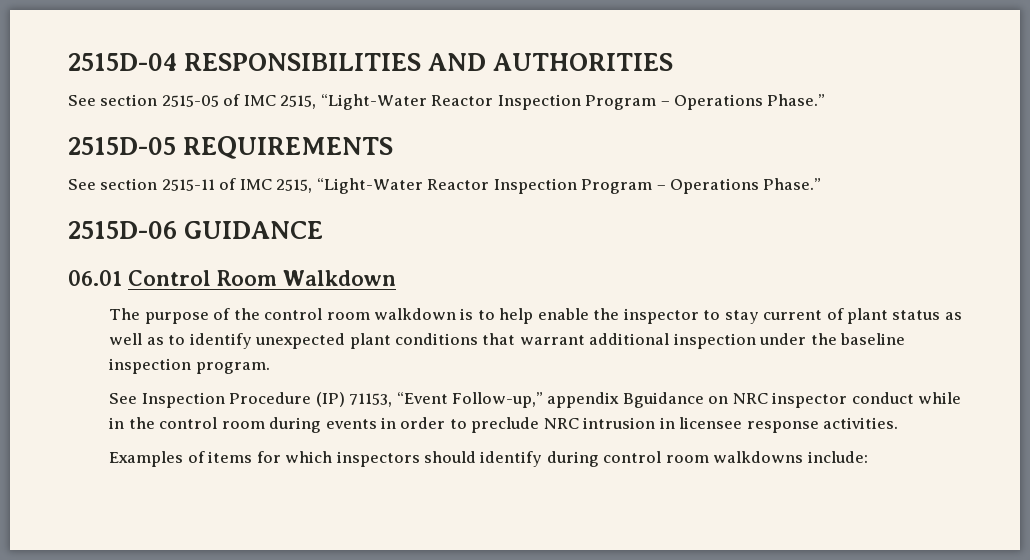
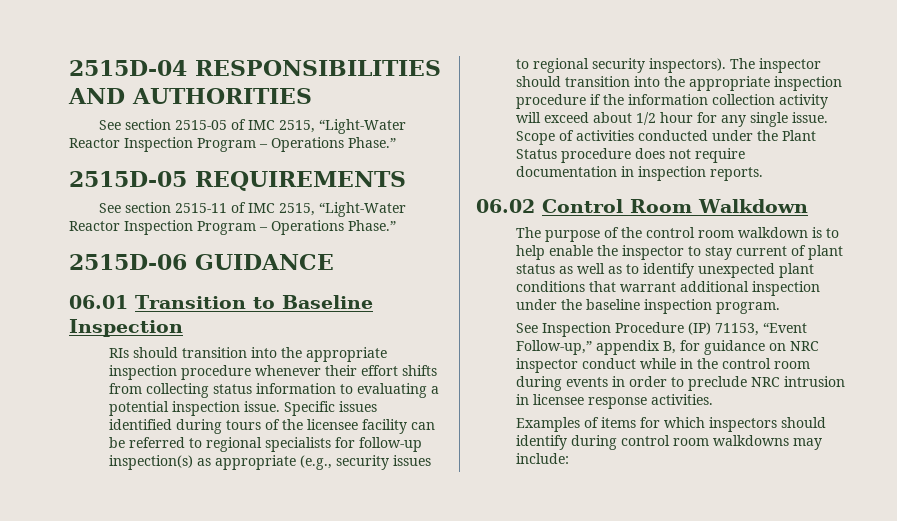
(122, 278) none -> [135,295,373,309] [69,319,183,337] [109,347,388,362] [109,365,438,380] [109,383,440,398] [109,401,378,416] [109,419,436,434] [109,437,423,452] [109,455,432,470] [516,58,822,73] [516,76,843,91] [516,94,829,109] [516,112,829,127] [516,130,817,145] [516,148,746,163] [516,166,764,181] [476,199,535,213] Transition to Baseline Inspection // RIs should transition into the appropriate inspection procedure whenever their effort shifts from collecting status information to evaluating a potential inspection issue. Specific issues identified during tours of the licensee facility can be referred to regional specialists for follow-up inspection(s) as appropriate (e.g., security issues to regional security inspectors). The inspector should transition into the appropriate inspection procedure if the information collection activity will exceed about 1/2 hour for any single issue. Scope of activities conducted under the Plant Status procedure does not require documentation in inspection reports. // 06.02
[622,392,704,408] Bguidance -> [663,340,766,355] B, for guidance
(804, 457) none -> [793,438,823,450] may

